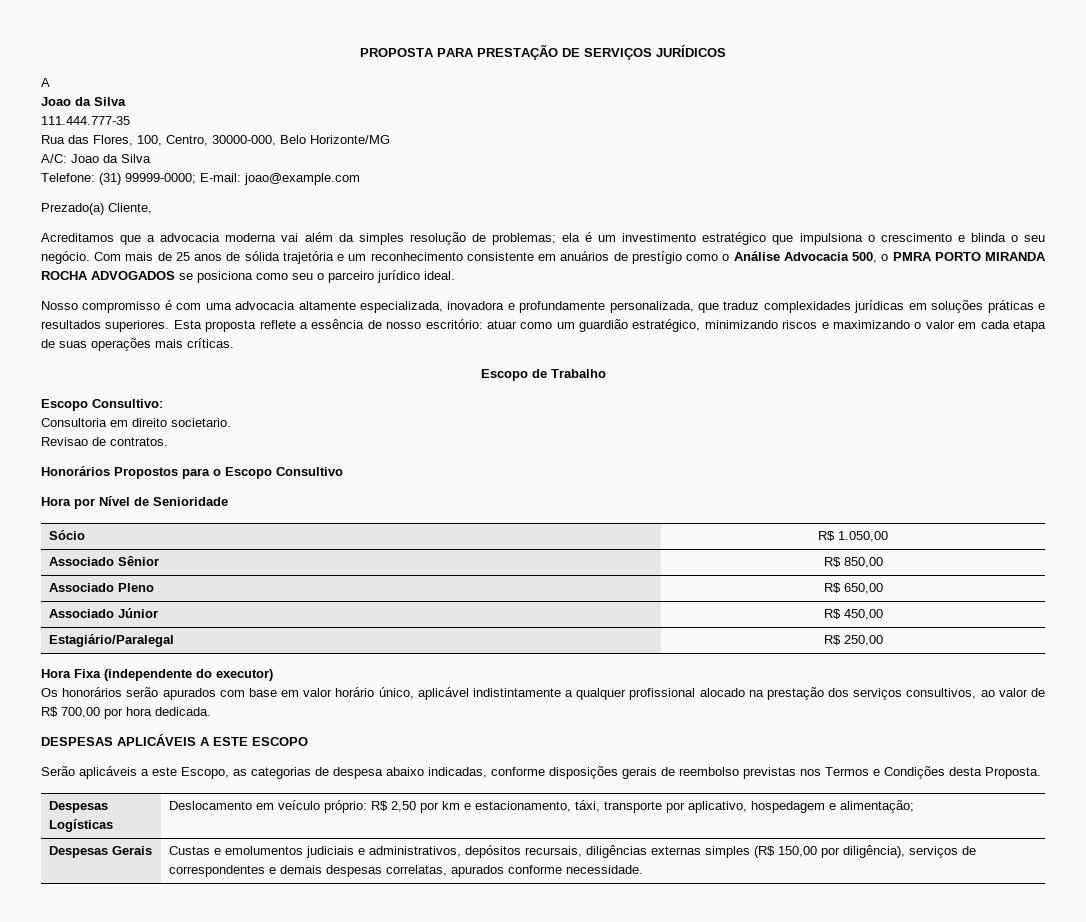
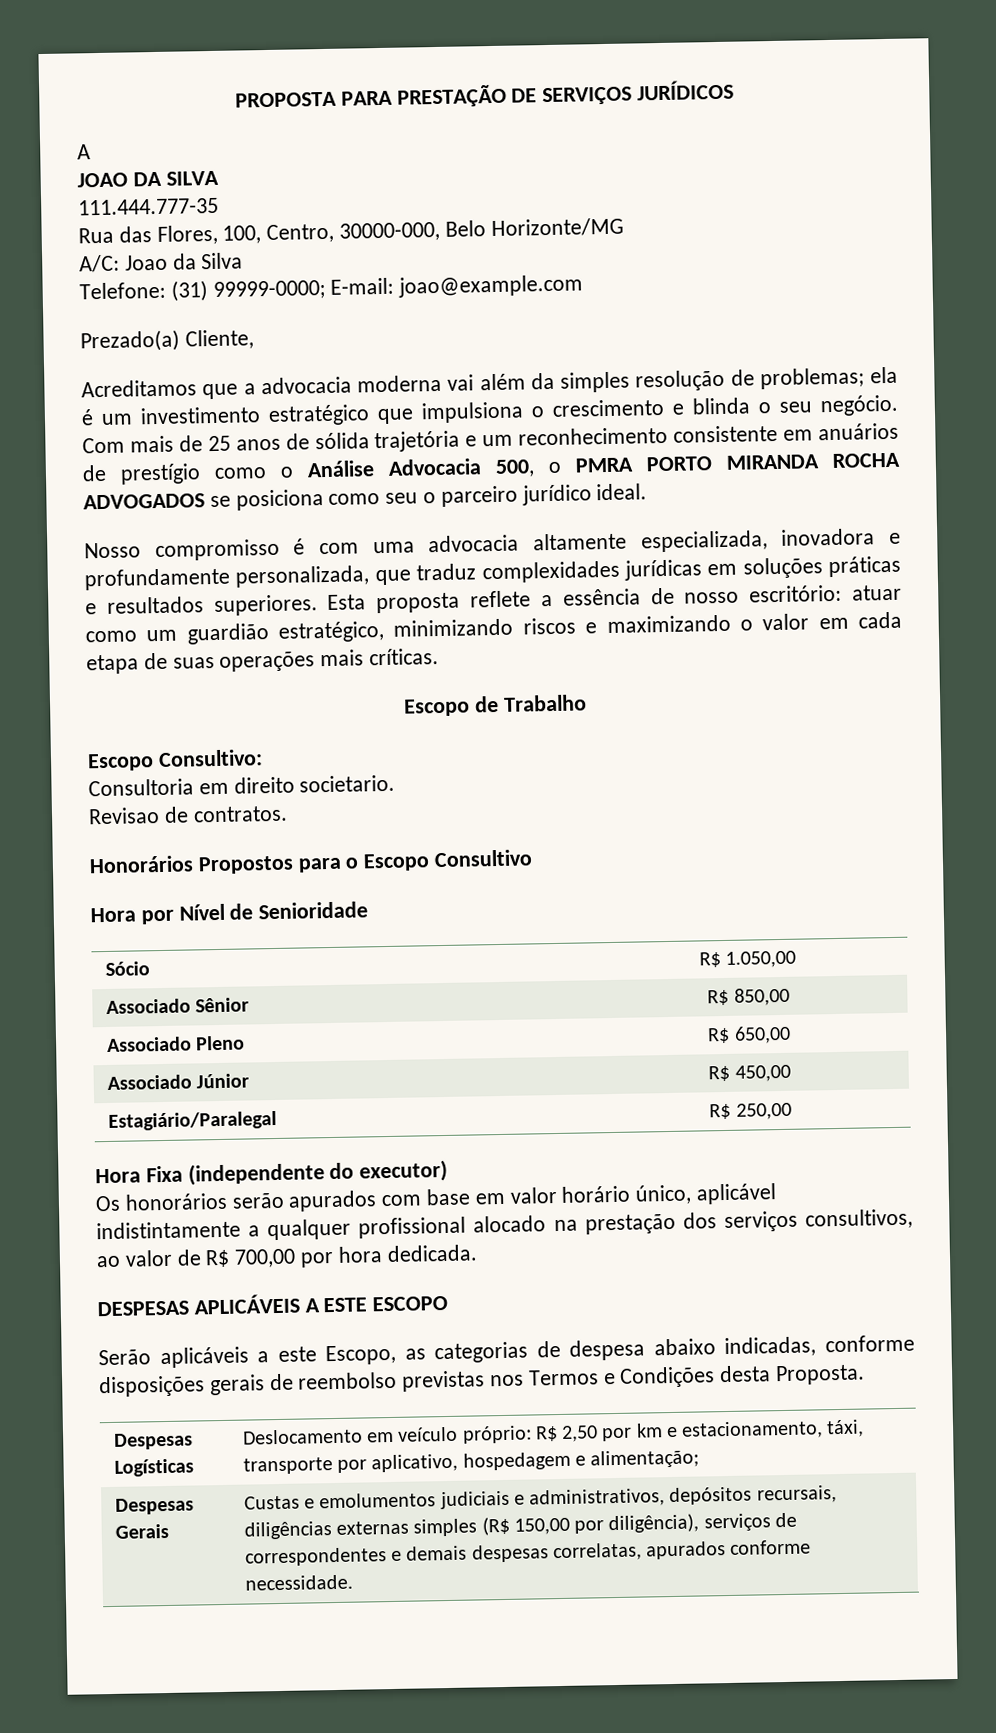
[41,97,126,106] Joao da Silva -> [77,170,219,188] JOAO DA SILVA

